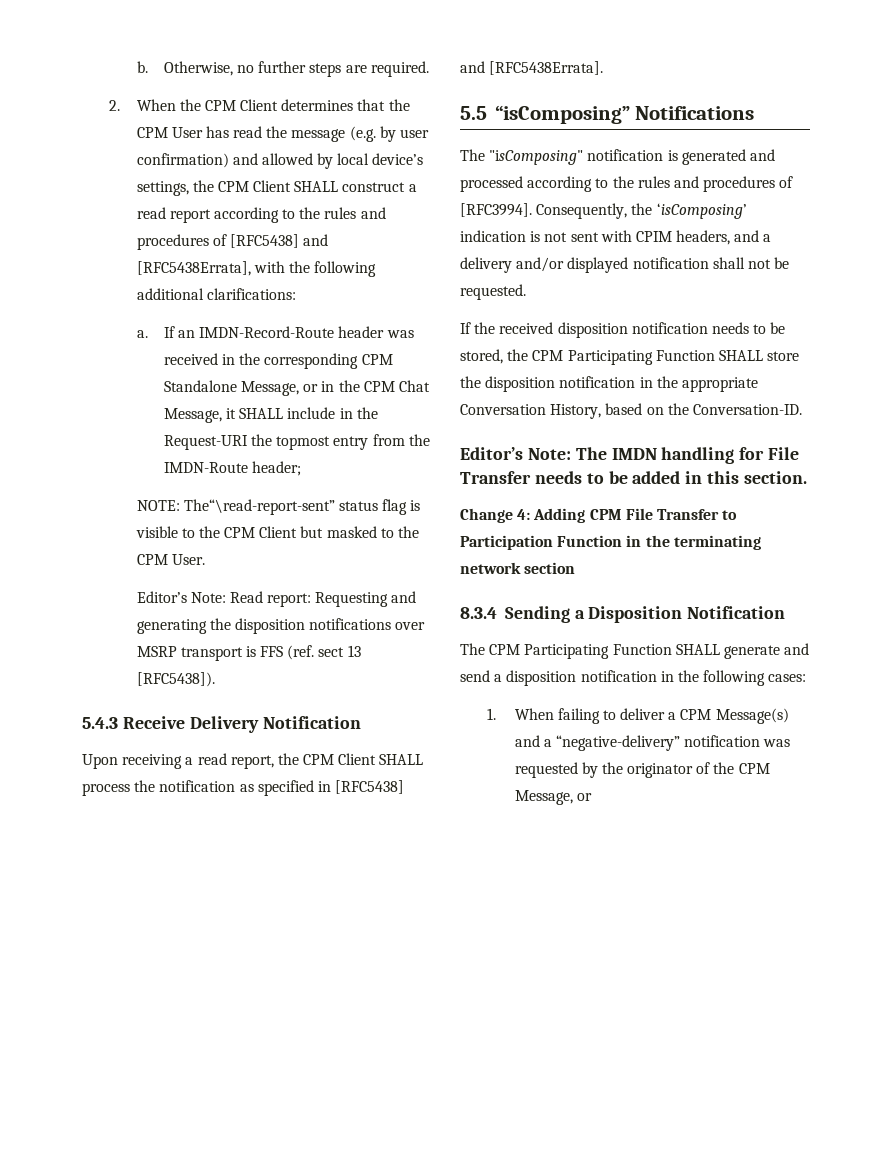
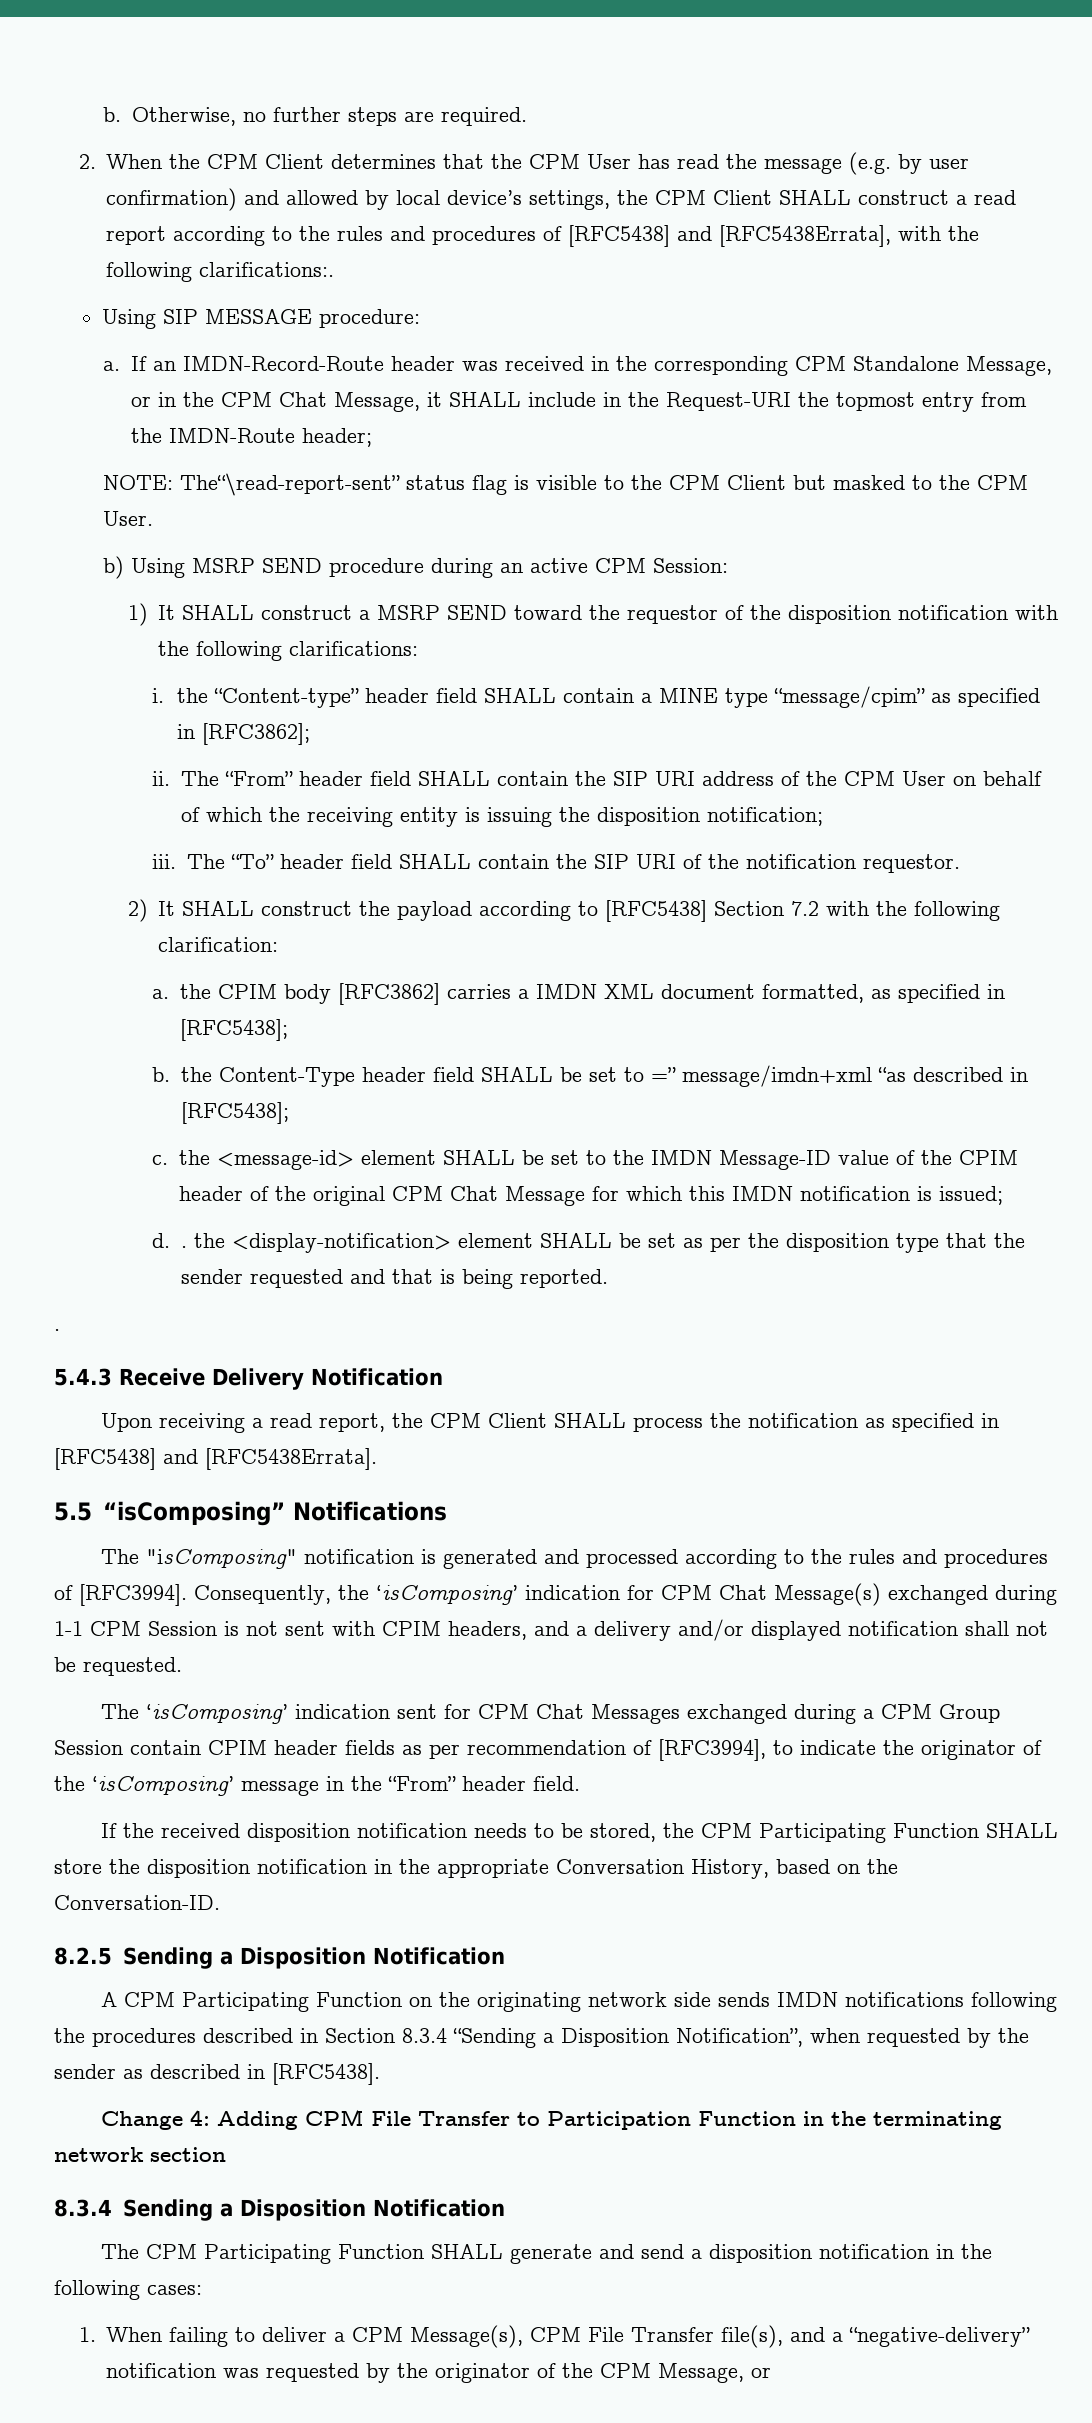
[136,288,296,300] additional clarifications: -> [199,262,335,277] [102,309,421,329] clarifications:. // Using SIP MESSAGE procedure:
[136,591,417,607] [136,618,426,634] [136,645,361,661] [136,672,215,687] Editor’s Note: Read report: Requesting and generating the disposition notifications over MSRP transport is FFS (ref. sect 13 [RFC5438]). -> [103,556,729,579] [127,603,1059,626] [158,641,419,661] [152,686,1040,708] [176,723,310,745] [152,771,1042,786] [180,807,823,827] [152,854,960,873] [127,899,1001,922] [158,937,279,952] [152,983,1005,1005] [179,1019,288,1041] [152,1065,1028,1087] [180,1102,289,1124] [152,1150,1018,1170] [178,1186,1003,1206] [152,1233,1025,1253] [180,1269,608,1289] [54,1329,60,1331] b) Using MSRP SEND procedure during an active CPM Session: // 1) It SHALL construct a MSRP SEND toward the requestor of the disposition notification with the following clarifications: // i. the “Content-type” header field SHALL contain a MINE type “message/cpim” as specified in [RFC3862]; // ii. The “From” header field SHALL contain the SIP URI address of the CPM User on behalf of which the receiving entity is issuing the disposition notification; // iii. The “To” header field SHALL contain the SIP URI of the notification requestor. // 2) It SHALL construct the payload according to [RFC5438] Section 7.2 with the following clarification: // a. the CPIM body [RFC3862] carries a IMDN XML document formatted, as specified in [RFC5438]; // b. the Content-Type header field SHALL be set to =” message/imdn+xml “as described in [RFC5438]; // c. the <message-id> element SHALL be set to the IMDN Message-ID value of the CPIM header of the original CPM Chat Message for which this IMDN notification is issued; // d. . the <display-notification> element SHALL be set as per the disposition type that the sender requested and that is being reported. // .
(526, 236) none -> [627,1583,1057,1606] [54,1621,217,1636] for CPM Chat Message(s) exchanged during 1-1 CPM Session
(526, 292) none -> [100,1704,1000,1724] [54,1739,1042,1761] [54,1776,580,1796] // The ‘isComposing’ indication sent for CPM Chat Messages exchanged during a CPM Group Session contain CPIM header fields as per recommendation of [RFC3994], to indicate the originator of the ‘isComposing’ message in the “From” header field.
[460,447,800,464] [460,471,808,484] Editor’s Note: The IMDN handling for File Transfer needs to be added in this section. -> [54,1947,505,1969] [100,1992,1057,2012] [54,2028,1029,2048] [54,2063,380,2085] 8.2.5 Sending a Disposition Notification // A CPM Participating Function on the originating network side sends IMDN notifications following the procedures described in Section 8.3.4 “Sending a Disposition Notification”, when requested by the sender as described in [RFC5438].
[715,708,789,724] Message(s) -> [410,2325,784,2348] Message(s), CPM File Transfer file(s),

